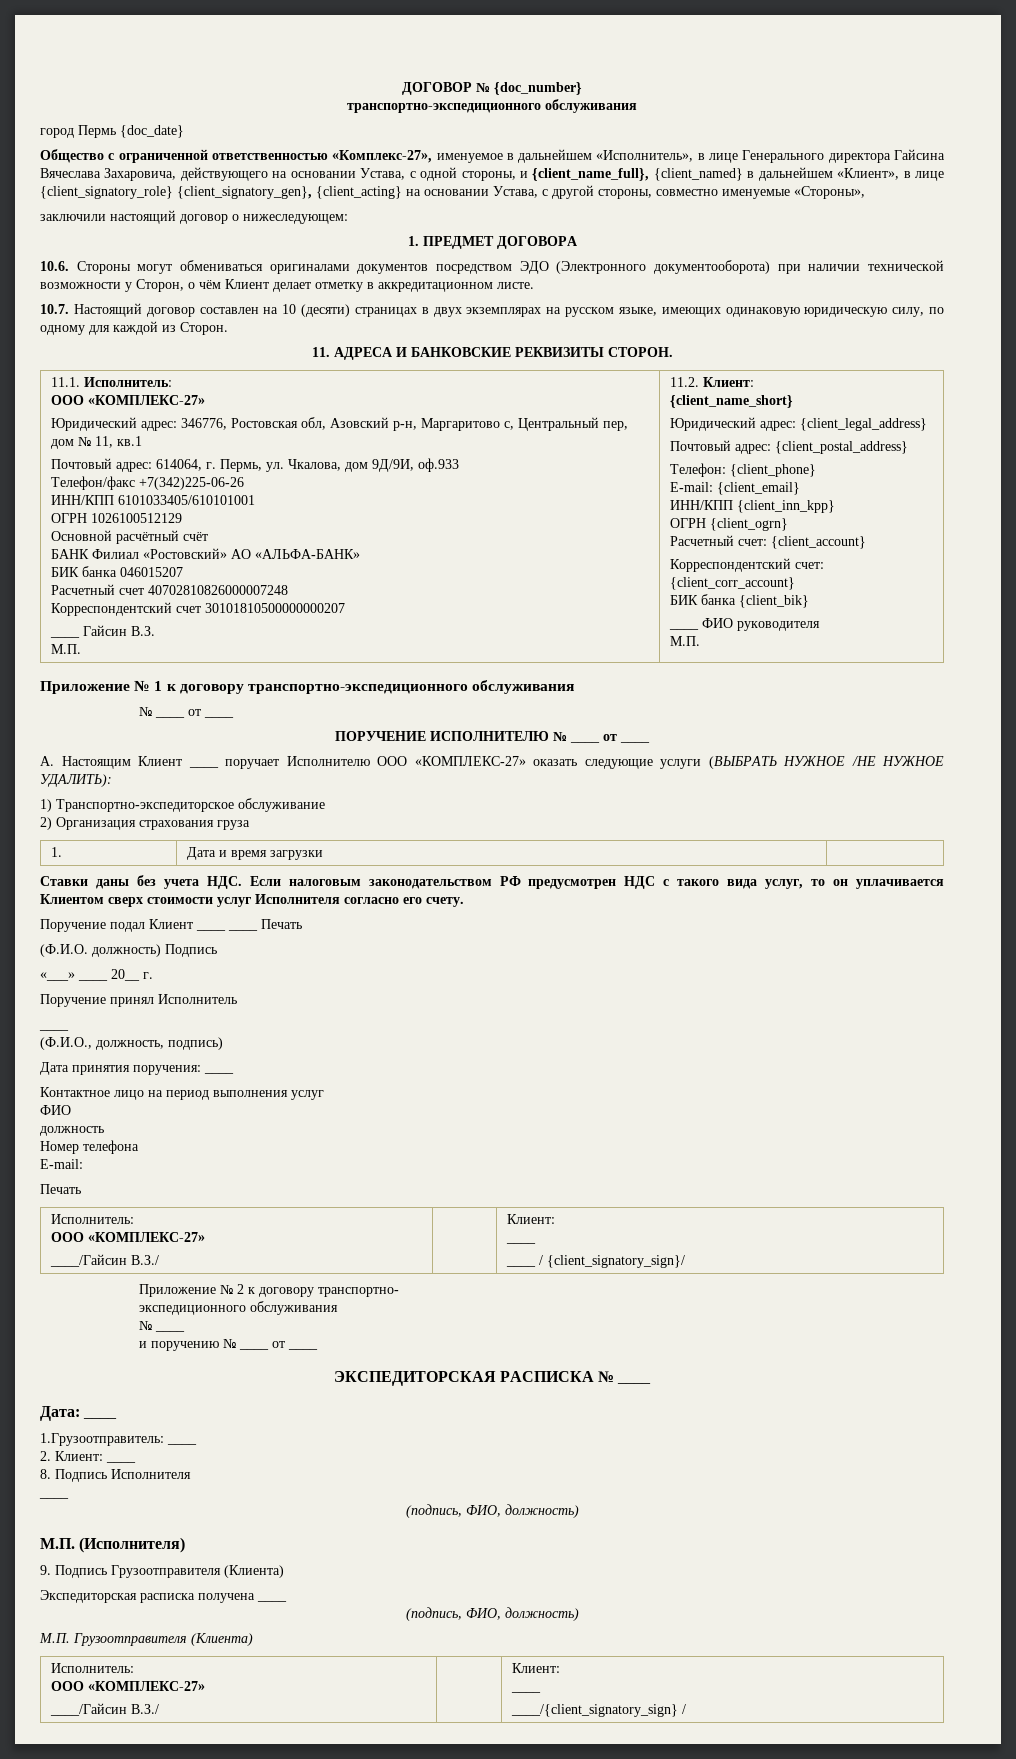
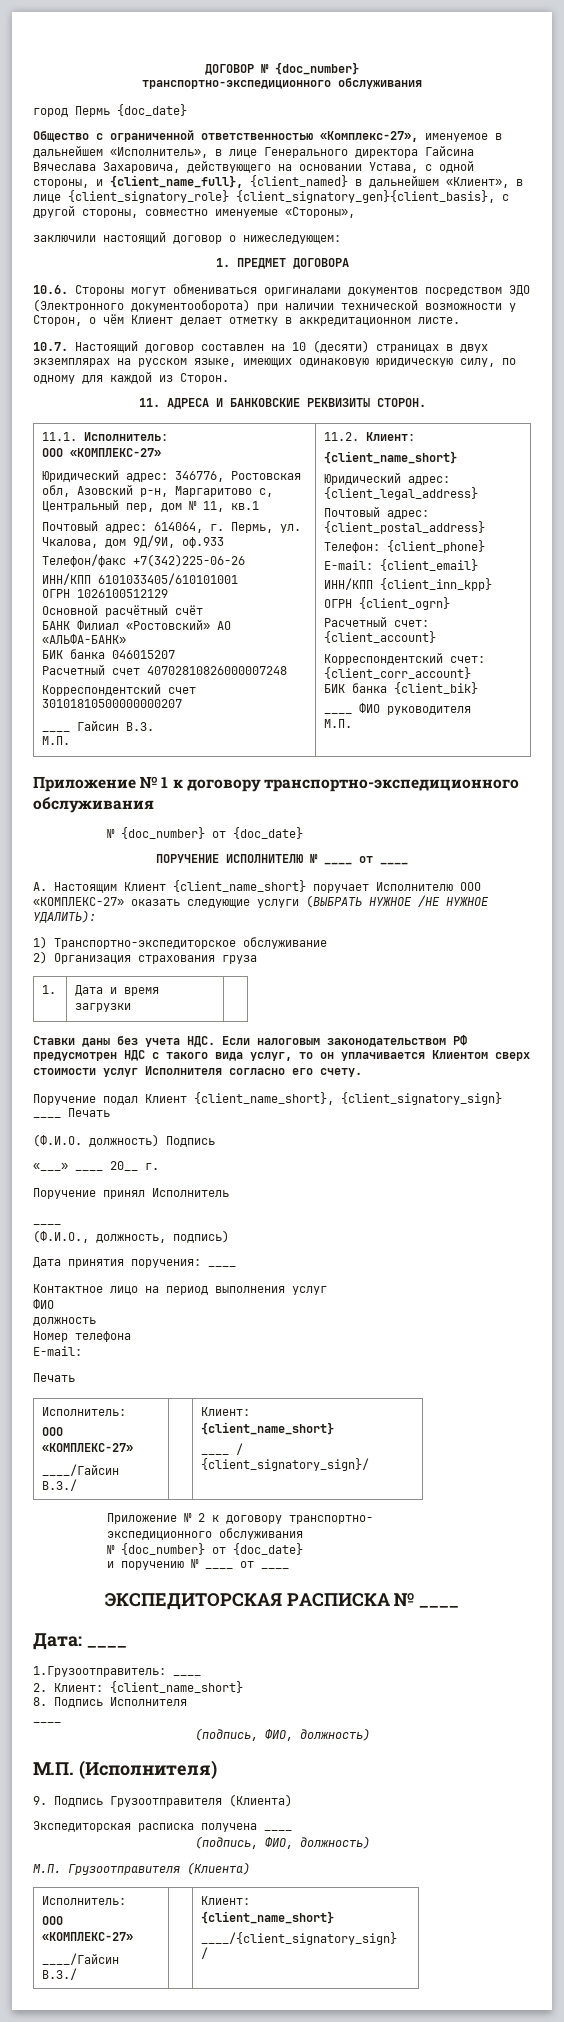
[177,186,538,199] {client_signatory_gen}, {client_acting} на основании Устава, -> [236,190,495,203] {client_signatory_gen}{client_basis},
[155,716,186,718] [188,709,202,716] [204,716,235,718] ____ от ____ -> [121,827,304,839] {doc_number} от {doc_date}
[188,766,219,768] ____ -> [173,880,306,892] {client_name_short}
[196,929,226,931] ____ -> [194,1092,502,1105] {client_name_short}, {client_signatory_sign}
[506,1242,537,1244] ____ -> [201,1422,335,1435] {client_name_short}
[155,1330,186,1332] ____ -> [121,1543,304,1555] {doc_number} от {doc_date}
[106,1461,136,1463] ____ -> [110,1681,243,1693] {client_name_short}
[511,1691,542,1693] ____ -> [201,1911,335,1924] {client_name_short}

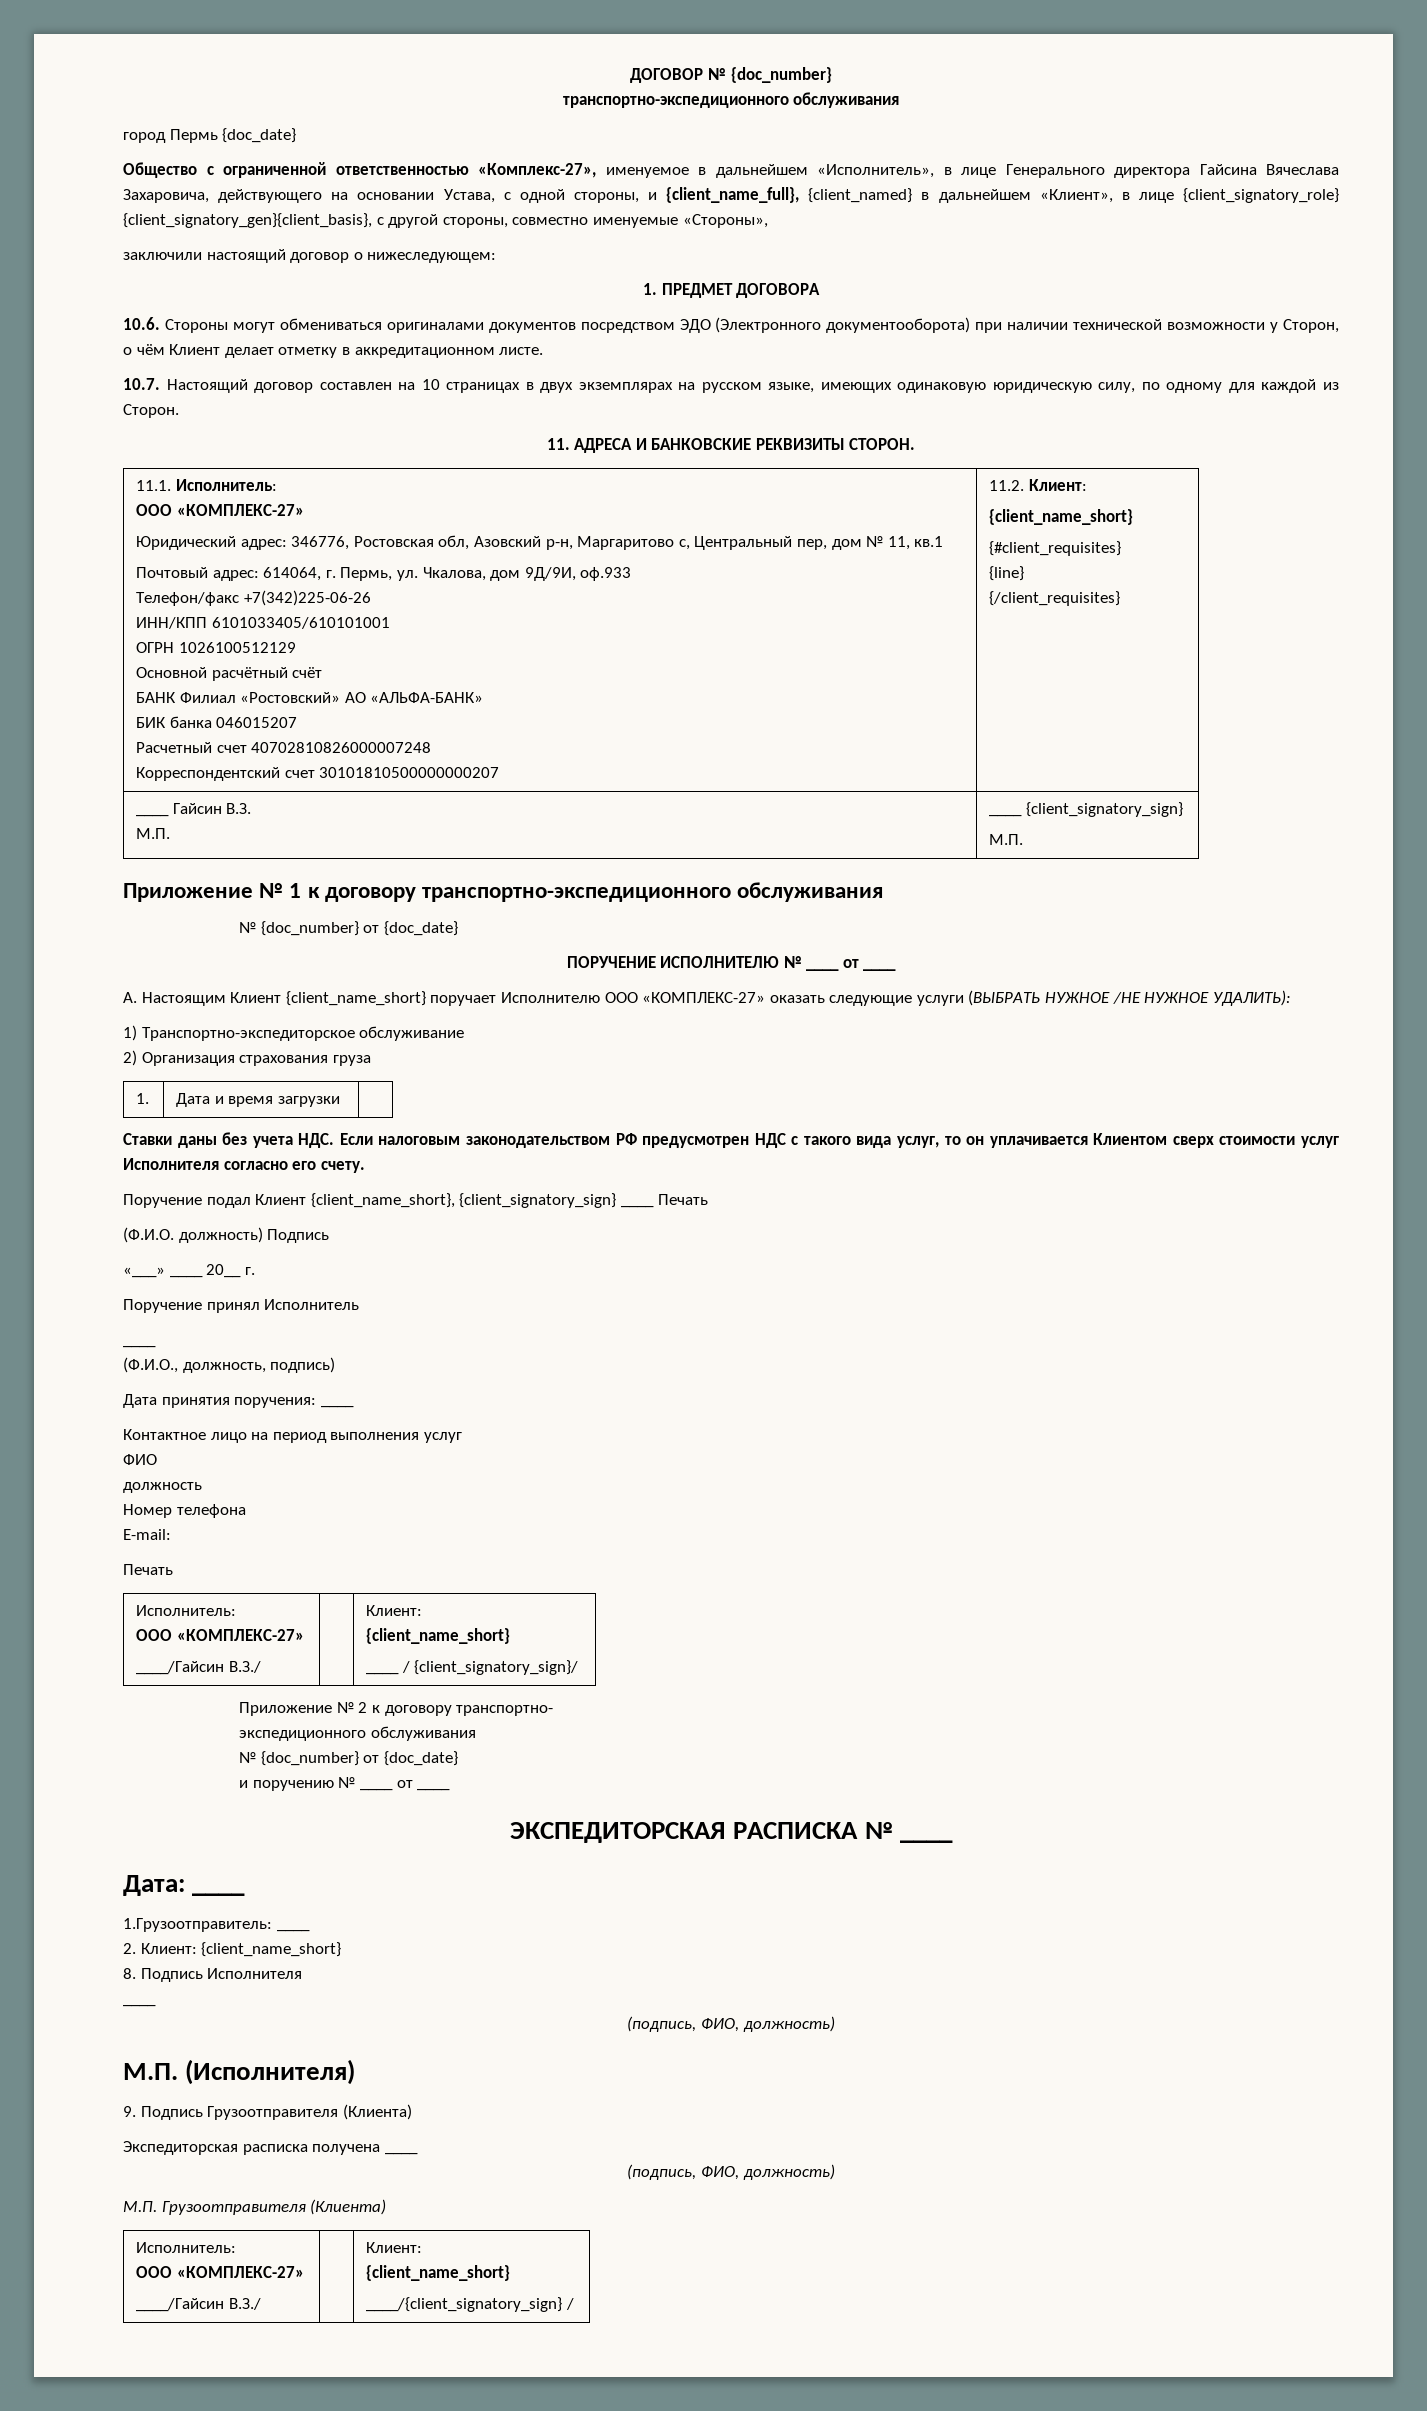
[313,340,369,353] (десяти) -> (440, 384) none
[42,731,71,732] [77,720,155,731] [42,736,71,745] [324,432,416,441] [324,451,458,464] [324,472,451,485] [324,487,479,500] [324,506,430,519] [324,521,486,534] [324,540,486,553] [324,559,479,571] [324,578,493,591] [324,597,451,610] [324,616,430,627] [324,631,437,643] [324,652,486,665] [324,667,472,679] [324,682,479,694] [324,713,353,714] [359,703,472,715] // ____ Гайсин В.З. // М.П. | 11.2. Клиент: // {client_name_short} // Юридический адрес: {client_legal_address} // Почтовый адрес: {client_postal_address} // Телефон: {client_phone} // E-mail: {client_email} // ИНН/КПП {client_inn_kpp} // ОГРН {client_ogrn} // Расчетный счет: {client_account} // Корреспондентский счет: {client_corr_account} // БИК банка {client_bik} // ____ ФИО руководителя -> [989,479,1087,491] [989,509,1134,525] [989,541,1122,556] [989,566,1025,581] [989,591,1121,606] [136,814,170,817] [172,803,252,814] [136,828,171,839] [989,802,1183,817] | 11.2. Клиент: // {client_name_short} // {#client_requisites} // {line} // {/client_requisites} // ____ Гайсин В.З. // М.П. | ____ {client_signatory_sign}

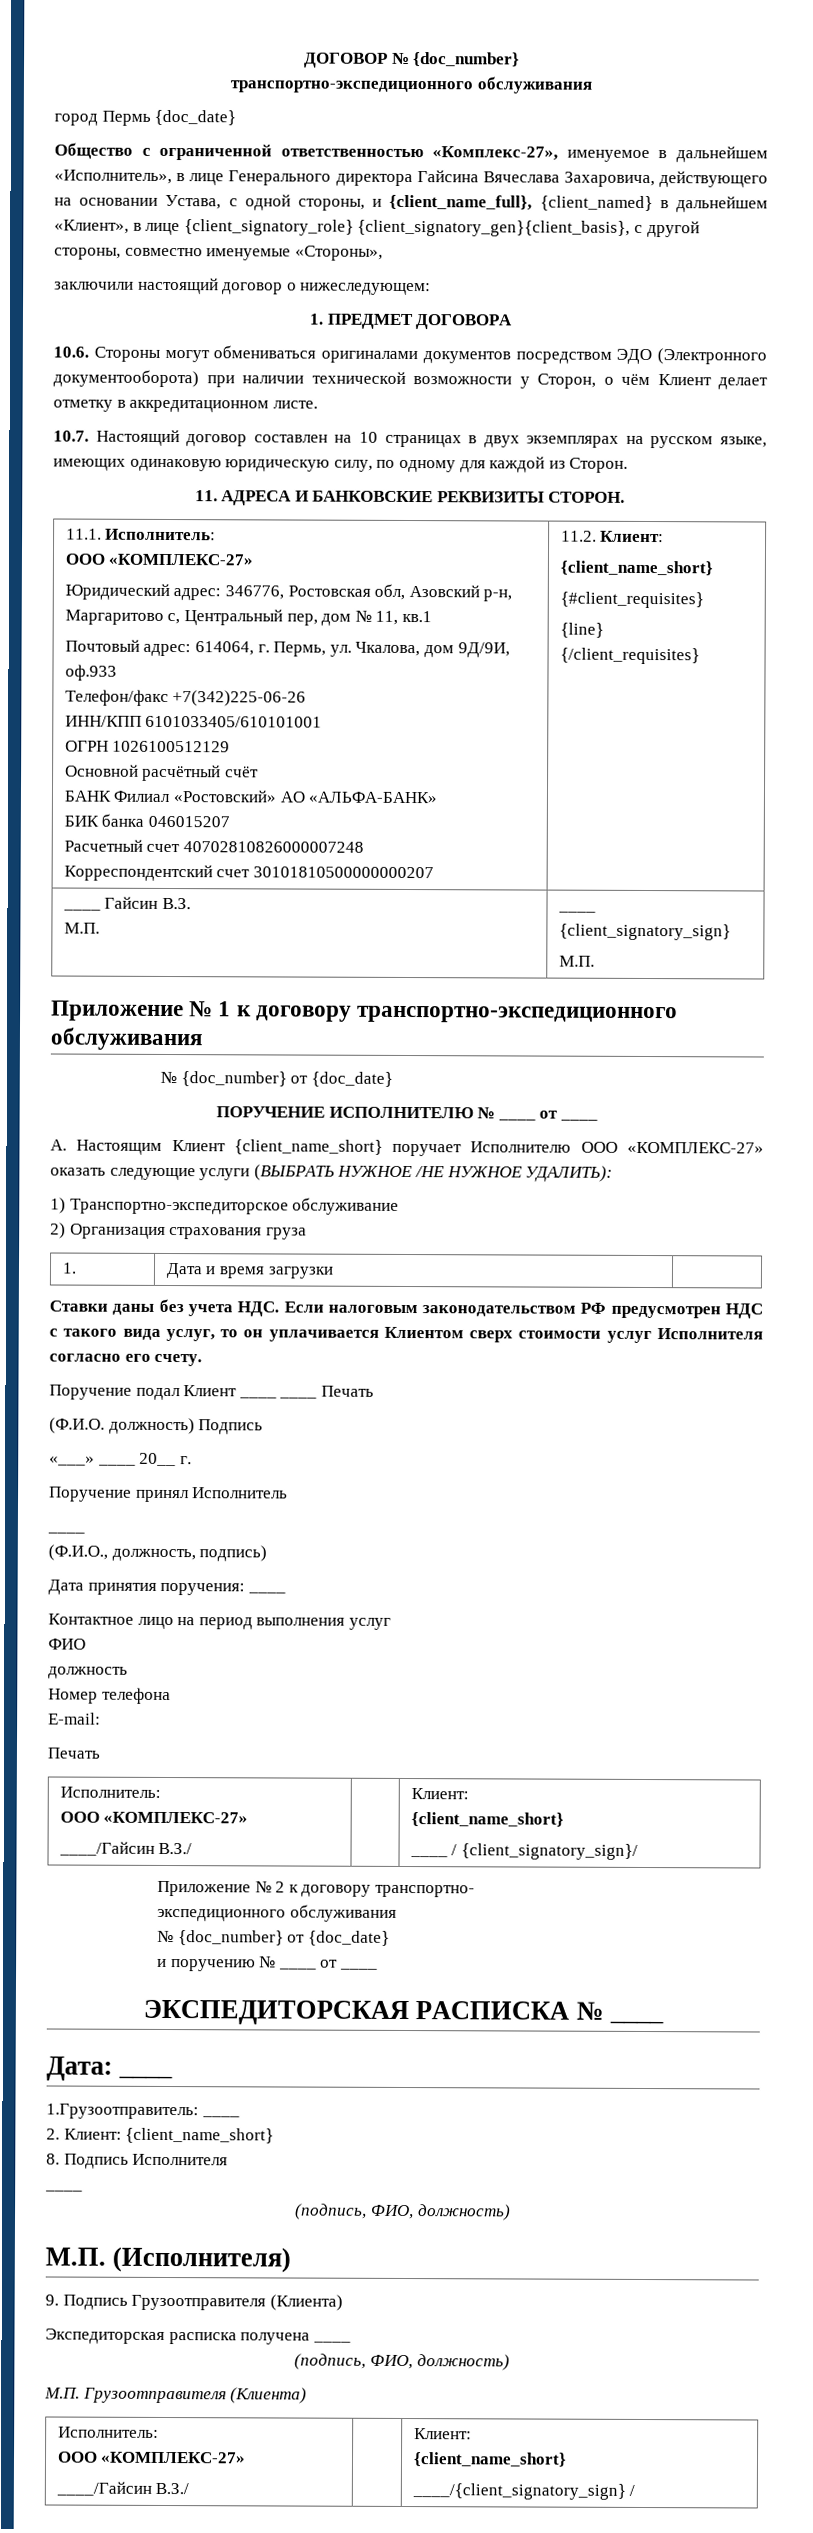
[310,1193,617,1208] {client_name_short}, {client_signatory_sign} -> [238,1396,277,1399] ____

